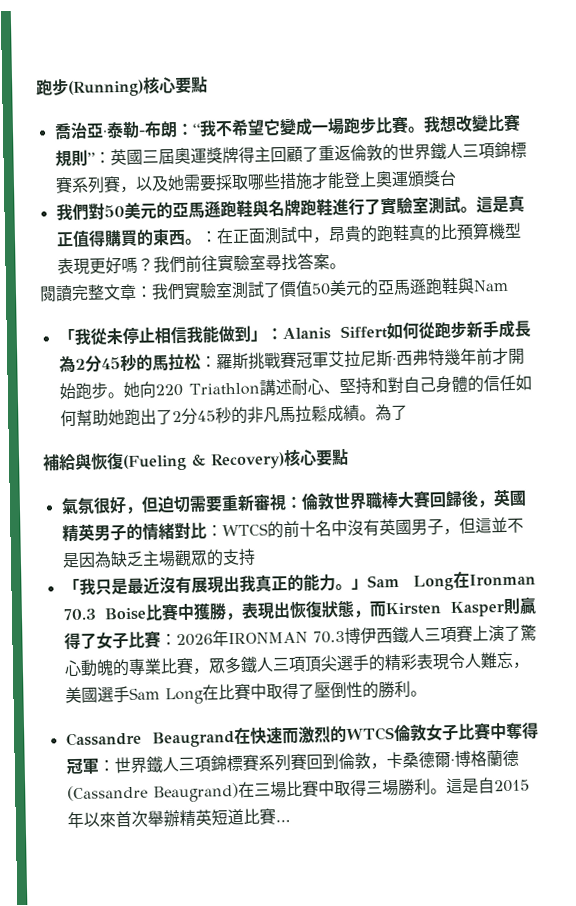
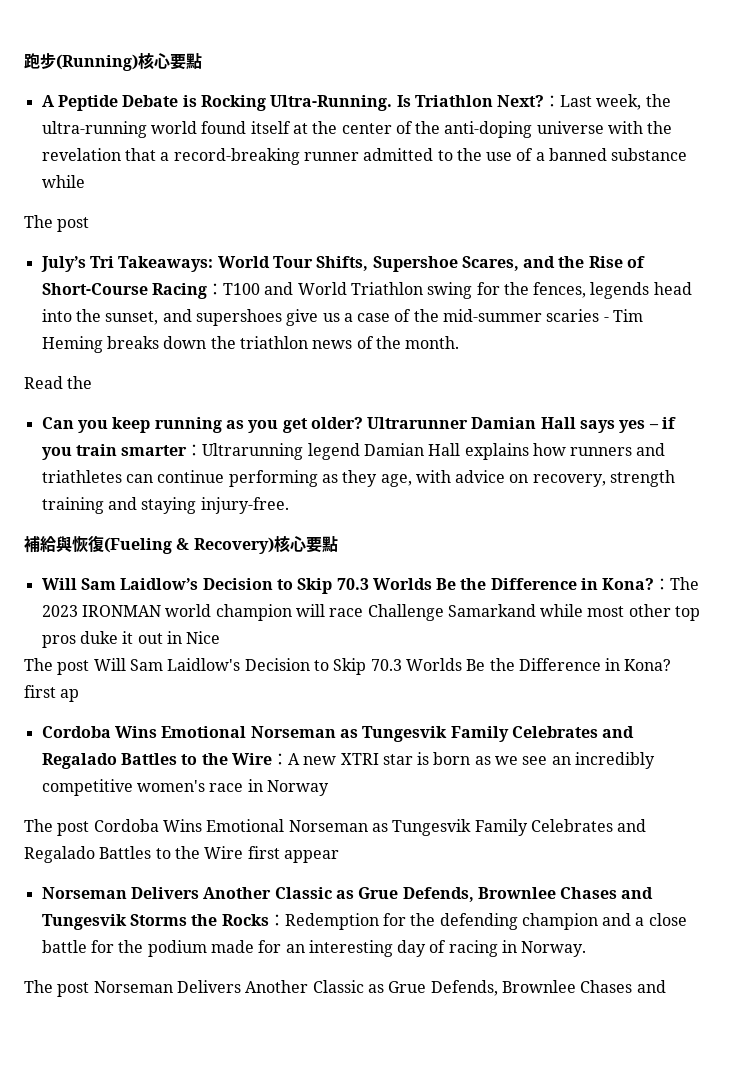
[53,114,521,141] [54,141,527,167] [54,169,457,194] [55,195,525,221] [55,222,522,248] [56,253,346,275] [39,277,509,302] [57,319,531,345] [58,347,525,374] [58,374,532,400] [59,404,408,427] 喬治亞·泰勒-布朗：“我不希望它變成一場跑步比賽。我想改變比賽規則”：英國三屆奧運獎牌得主回顧了重返倫敦的世界鐵人三項錦標賽系列賽，以及她需要採取哪些措施才能登上奧運頒獎台 // 我們對50美元的亞馬遜跑鞋與名牌跑鞋進行了實驗室測試。這是真正值得購買的東西。：在正面測試中，昂貴的跑鞋真的比預算機型表現更好嗎？我們前往實驗室尋找答案。 // 閱讀完整文章：我們實驗室測試了價值50美元的亞馬遜跑鞋與Nam // 「我從未停止相信我能做到」：Alanis Siffert如何從跑步新手成長為2分45秒的馬拉松：羅斯挑戰賽冠軍艾拉尼斯·西弗特幾年前才開始跑步。她向220 Triathlon講述耐心、堅持和對自己身體的信任如何幫助她跑出了2分45秒的非凡馬拉鬆成績。為了 -> [41,94,671,111] [41,121,673,138] [41,148,688,165] [41,175,85,188] [24,215,90,232] [40,256,646,272] [41,282,692,299] [41,309,644,326] [41,336,460,353] [24,376,93,389] [41,417,677,433] [41,443,666,460] [41,470,676,487] [41,497,289,514] A Peptide Debate is Rocking Ultra-Running. Is Triathlon Next?：Last week, the ultra-running world found itself at the center of the anti-doping universe with the revelation that a record-breaking runner admitted to the use of a banned substance while // The post // July’s Tri Takeaways: World Tour Shifts, Supershoe Scares, and the Rise of Short-Course Racing：T100 and World Triathlon swing for the fences, legends head into the sunset, and supershoes give us a case of the mid-summer scaries - Tim Heming breaks down the triathlon news of the month. // Read the // Can you keep running as you get older? Ultrarunner Damian Hall says yes – if you train smarter：Ultrarunning legend Damian Hall explains how runners and triathletes can continue performing as they age, with advice on recovery, strength training and staying injury-free.
[60,489,527,515] [61,516,524,543] [61,548,256,569] [62,570,536,596] [62,597,537,622] [63,624,537,650] [63,651,530,677] [64,680,427,705] [65,722,539,748] [65,749,519,775] [66,777,530,803] [66,808,290,829] 氣氛很好，但迫切需要重新審視：倫敦世界職棒大賽回歸後，英國精英男子的情緒對比：WTCS的前十名中沒有英國男子，但這並不是因為缺乏主場觀眾的支持 // 「我只是最近沒有展現出我真正的能力。」Sam Long在Ironman 70.3 Boise比賽中獲勝，表現出恢復狀態，而Kirsten Kasper則贏得了女子比賽：2026年IRONMAN 70.3博伊西鐵人三項賽上演了驚心動魄的專業比賽，眾多鐵人三項頂尖選手的精彩表現令人難忘，美國選手Sam Long在比賽中取得了壓倒性的勝利。 // Cassandre Beaugrand在快速而激烈的WTCS倫敦女子比賽中奪得冠軍：世界鐵人三項錦標賽系列賽回到倫敦，卡桑德爾·博格蘭德(Cassandre Beaugrand)在三場比賽中取得三場勝利。這是自2015年以來首次舉辦精英短道比賽… -> [41,577,700,594] [41,604,701,621] [41,631,221,648] [24,658,672,675] [24,685,80,702] [41,726,635,742] [41,752,656,769] [41,779,329,796] [24,819,647,836] [24,846,339,863] [41,887,654,902] [41,913,687,930] [41,940,587,957] [24,980,666,997] Will Sam Laidlow’s Decision to Skip 70.3 Worlds Be the Difference in Kona?：The 2023 IRONMAN world champion will race Challenge Samarkand while most other top pros duke it out in Nice // The post Will Sam Laidlow's Decision to Skip 70.3 Worlds Be the Difference in Kona? first ap // Cordoba Wins Emotional Norseman as Tungesvik Family Celebrates and Regalado Battles to the Wire：A new XTRI star is born as we see an incredibly competitive women's race in Norway // The post Cordoba Wins Emotional Norseman as Tungesvik Family Celebrates and Regalado Battles to the Wire first appear // Norseman Delivers Another Classic as Grue Defends, Brownlee Chases and Tungesvik Storms the Rocks：Redemption for the defending champion and a close battle for the podium made for an interesting day of racing in Norway. // The post Norseman Delivers Another Classic as Grue Defends, Brownlee Chases and

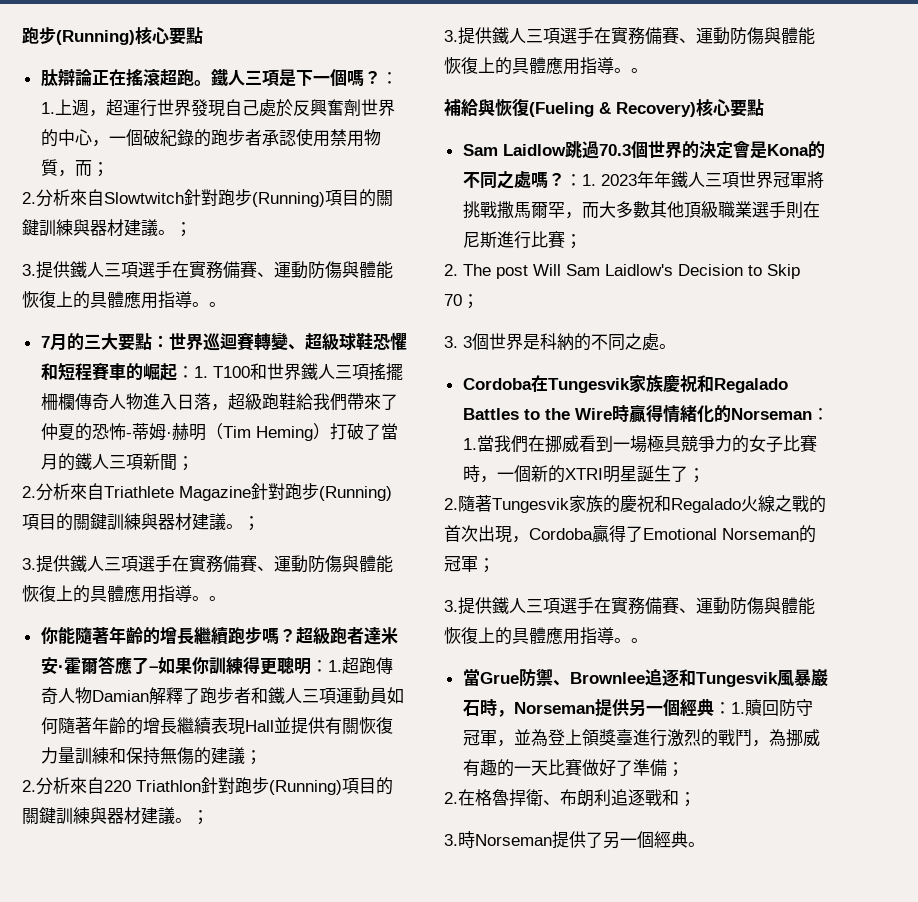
[41,94,671,111] [41,121,673,138] [41,148,688,165] [41,175,85,188] [24,215,90,232] [40,256,646,272] [41,282,692,299] [41,309,644,326] [41,336,460,353] [24,376,93,389] [41,417,677,433] [41,443,666,460] [41,470,676,487] [41,497,289,514] A Peptide Debate is Rocking Ultra-Running. Is Triathlon Next?：Last week, the ultra-running world found itself at the center of the anti-doping universe with the revelation that a record-breaking runner admitted to the use of a banned substance while // The post // July’s Tri Takeaways: World Tour Shifts, Supershoe Scares, and the Rise of Short-Course Racing：T100 and World Triathlon swing for the fences, legends head into the sunset, and supershoes give us a case of the mid-summer scaries - Tim Heming breaks down the triathlon news of the month. // Read the // Can you keep running as you get older? Ultrarunner Damian Hall says yes – if you train smarter：Ultrarunning legend Damian Hall explains how runners and triathletes can continue performing as they age, with advice on recovery, strength training and staying injury-free. -> [40,69,398,87] [40,99,395,117] [40,128,381,147] [40,159,109,177] [22,189,393,207] [22,219,192,237] [22,261,393,279] [22,291,226,309] [40,332,407,351] [40,363,403,381] [40,393,398,411] [40,423,398,441] [40,453,194,471] [22,483,392,501] [22,513,260,531] [22,555,393,573] [22,585,226,603] [40,626,398,645] [40,656,393,675] [40,687,404,705] [40,717,393,735] [40,747,262,765] [22,777,393,795] [22,807,209,825] [444,27,815,45] [444,57,648,75] 肽辯論正在搖滾超跑。鐵人三項是下一個嗎？：1.上週，超運行世界發現自己處於反興奮劑世界的中心，一個破紀錄的跑步者承認使用禁用物質，而； // 2.分析來自Slowtwitch針對跑步(Running)項目的關鍵訓練與器材建議。； // 3.提供鐵人三項選手在實務備賽、運動防傷與體能恢復上的具體應用指導。。 // 7月的三大要點：世界巡迴賽轉變、超級球鞋恐懼和短程賽車的崛起：1. T100和世界鐵人三項搖擺柵欄傳奇人物進入日落，超級跑鞋給我們帶來了仲夏的恐怖-蒂姆·赫明（Tim Heming）打破了當月的鐵人三項新聞； // 2.分析來自Triathlete Magazine針對跑步(Running)項目的關鍵訓練與器材建議。； // 3.提供鐵人三項選手在實務備賽、運動防傷與體能恢復上的具體應用指導。。 // 你能隨著年齡的增長繼續跑步嗎？超級跑者達米安·霍爾答應了–如果你訓練得更聰明：1.超跑傳奇人物Damian解釋了跑步者和鐵人三項運動員如何隨著年齡的增長繼續表現Hall並提供有關恢復力量訓練和保持無傷的建議； // 2.分析來自220 Triathlon針對跑步(Running)項目的關鍵訓練與器材建議。； // 3.提供鐵人三項選手在實務備賽、運動防傷與體能恢復上的具體應用指導。。
[41,577,700,594] [41,604,701,621] [41,631,221,648] Will Sam Laidlow’s Decision to Skip 70.3 Worlds Be the Difference in Kona?：The 2023 IRONMAN world champion will race Challenge Samarkand while most other top pros duke it out in Nice // -> [462,141,825,159] [462,171,824,189] [462,201,820,219] [462,231,582,249] [444,264,458,276] Sam Laidlow跳過70.3個世界的決定會是Kona的不同之處嗎？：1. 2023年年鐵人三項世界冠軍將挑戰撒馬爾罕，而大多數其他頂級職業選手則在尼斯進行比賽； // 2.
[370,658,672,671] [24,685,80,702] [41,726,635,742] [41,752,656,769] [41,779,329,796] [24,819,647,836] [24,846,339,863] [41,887,654,902] [41,913,687,930] [41,940,587,957] [24,980,666,997] 70.3 Worlds Be the Difference in Kona? first ap // Cordoba Wins Emotional Norseman as Tungesvik Family Celebrates and Regalado Battles to the Wire：A new XTRI star is born as we see an incredibly competitive women's race in Norway // The post Cordoba Wins Emotional Norseman as Tungesvik Family Celebrates and Regalado Battles to the Wire first appear // Norseman Delivers Another Classic as Grue Defends, Brownlee Chases and Tungesvik Storms the Rocks：Redemption for the defending champion and a close battle for the podium made for an interesting day of racing in Norway. // The post Norseman Delivers Another Classic as Grue Defends, Brownlee Chases and -> [444,294,479,309] [444,333,676,351] [462,374,788,393] [462,405,829,423] [462,435,817,453] [462,465,705,483] [444,495,826,513] [444,525,816,543] [444,556,495,573] [444,597,815,615] [444,627,648,645] [462,668,828,687] [462,699,813,717] [462,729,820,747] [462,759,684,777] [444,789,696,807] [444,831,705,849] 70； // 3. 3個世界是科納的不同之處。 // Cordoba在Tungesvik家族慶祝和Regalado Battles to the Wire時贏得情緒化的Norseman：1.當我們在挪威看到一場極具競爭力的女子比賽時，一個新的XTRI明星誕生了； // 2.隨著Tungesvik家族的慶祝和Regalado火線之戰的首次出現，Cordoba贏得了Emotional Norseman的冠軍； // 3.提供鐵人三項選手在實務備賽、運動防傷與體能恢復上的具體應用指導。。 // 當Grue防禦、Brownlee追逐和Tungesvik風暴巖石時，Norseman提供另一個經典：1.贖回防守冠軍，並為登上領獎臺進行激烈的戰鬥，為挪威有趣的一天比賽做好了準備； // 2.在格魯捍衛、布朗利追逐戰和； // 3.時Norseman提供了另一個經典。

